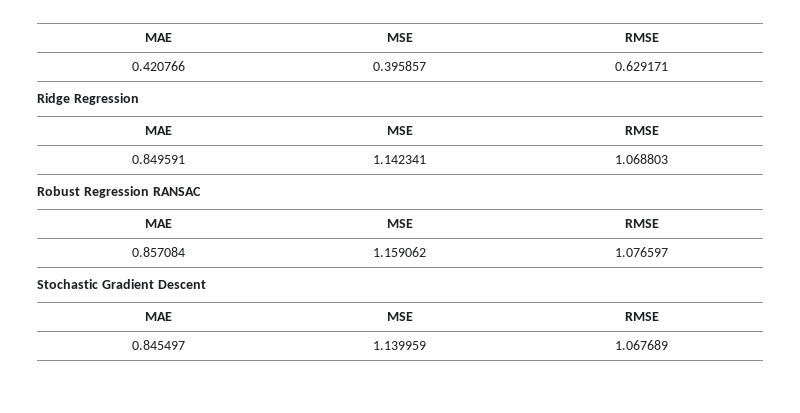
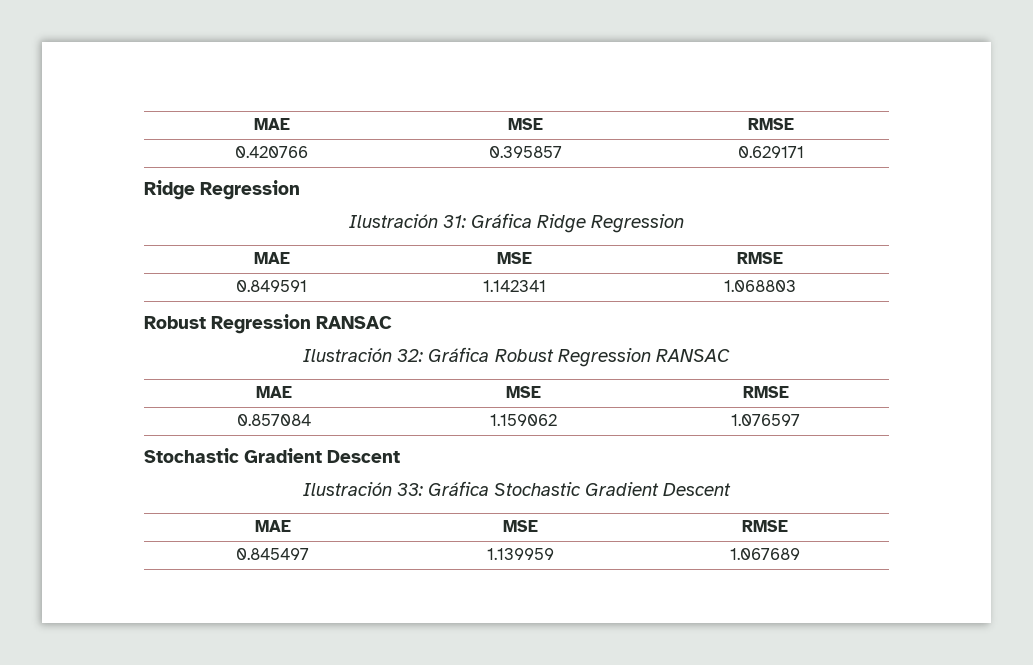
(139, 99) none -> [348,213,685,233] // Ilustración 31: Gráfica Ridge Regression
(201, 191) none -> [303,347,730,367] // Ilustración 32: Gráfica Robust Regression RANSAC
(206, 284) none -> [302,481,732,496] // Ilustración 33: Gráfica Stochastic Gradient Descent

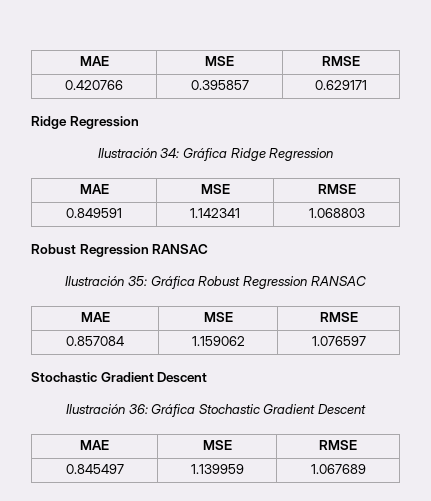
[442,215,466,228] 31: -> [160,148,180,158] 34:
[397,349,424,362] 32: -> [128,276,148,286] 35:
[396,483,423,496] 33: -> [128,404,148,414] 36:

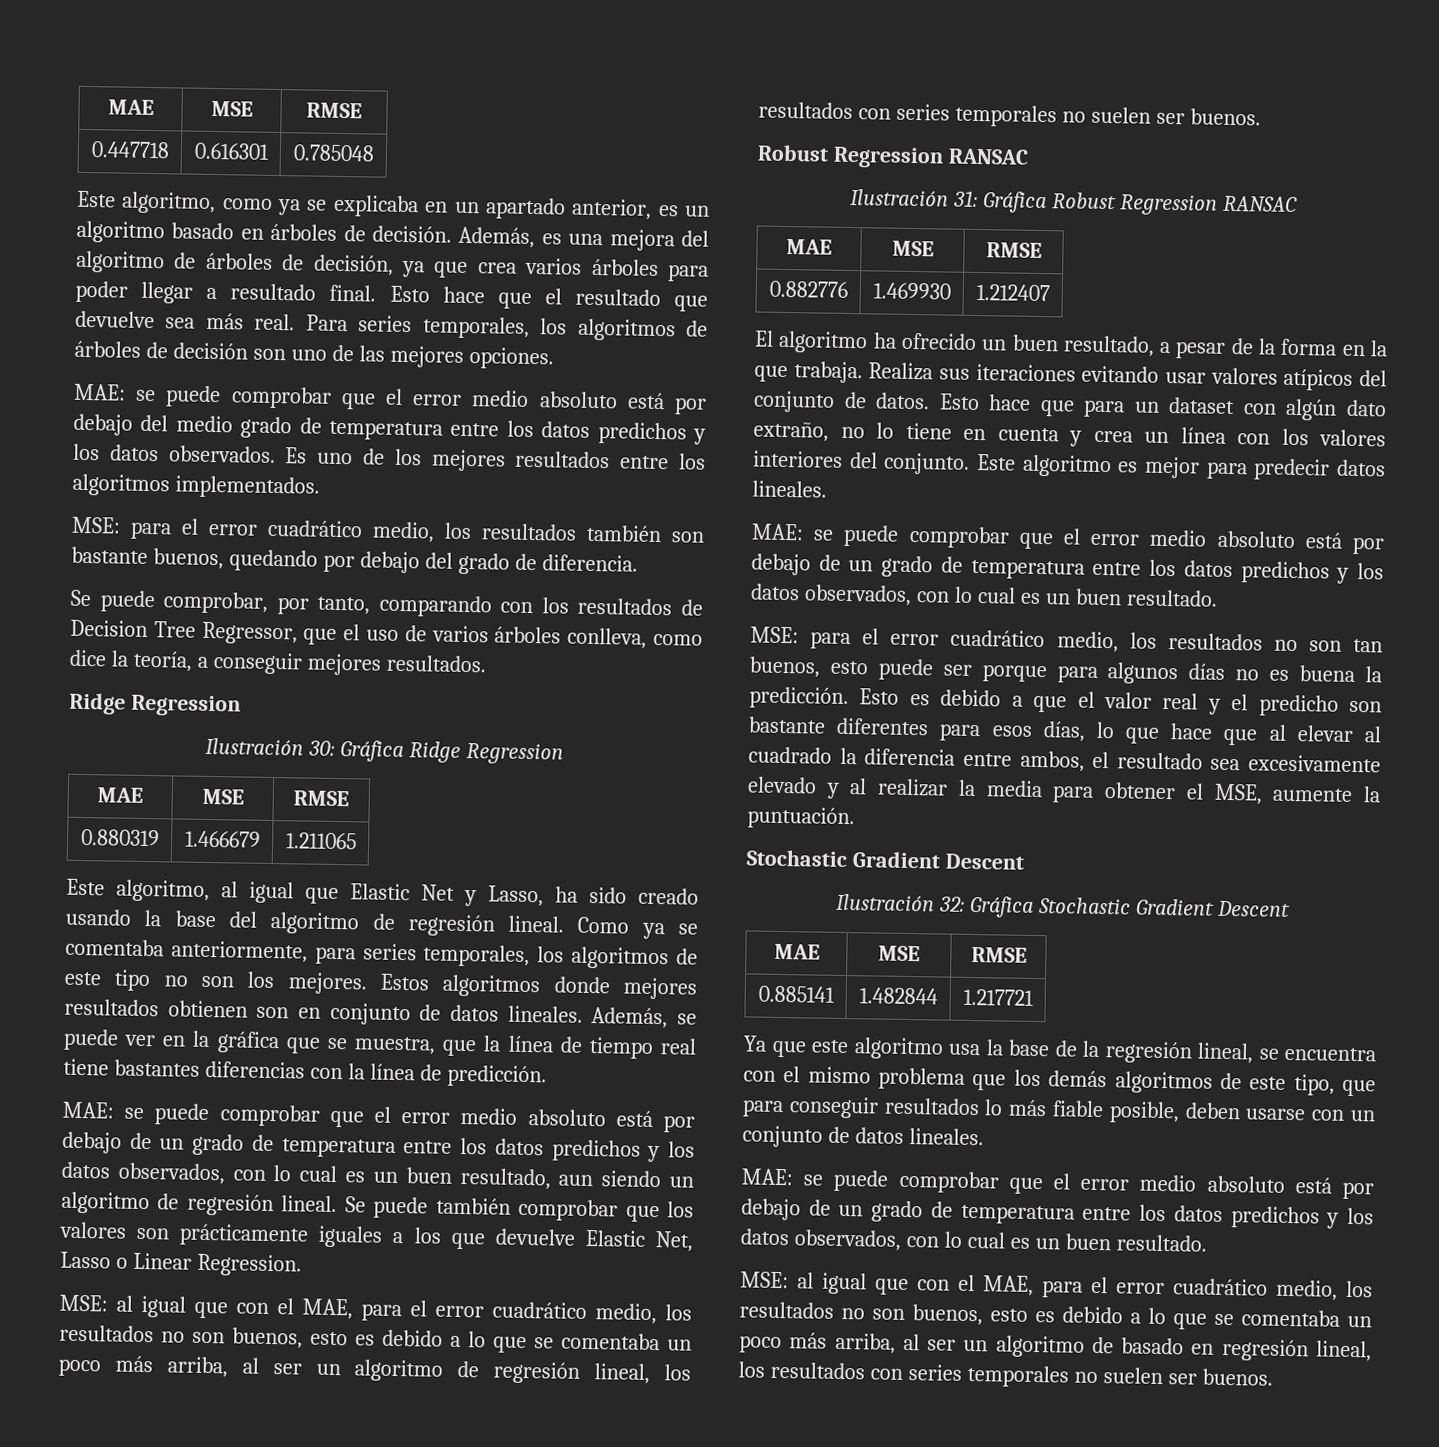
[79,56,109,66] [205,56,234,66] [322,56,360,66] [65,80,123,90] [190,80,249,90] [315,80,367,90] MAE | MSE | RMSE // 0.420766 | 0.395857 | 0.629171 -> [107,99,154,116] [210,100,253,117] [306,102,362,119] [90,141,170,159] [193,142,270,160] [292,144,375,162] [77,190,711,220] [76,220,709,252] [76,250,709,282] [75,280,709,312] [75,310,708,342] [74,340,554,370] [74,383,707,415] [73,413,706,445] [73,443,706,472] [72,473,320,499] [71,516,705,543] [71,546,638,575] [70,589,703,618] [70,619,703,649] [69,649,487,676] MAE | MSE | RMSE // 0.447718 | 0.616301 | 0.785048 // Este algoritmo, como ya se explicaba en un apartado anterior, es un algoritmo basado en árboles de decisión. Además, es una mejora del algoritmo de árboles de decisión, ya que crea varios árboles para poder llegar a resultado final. Esto hace que el resultado que devuelve sea más real. Para series temporales, los algoritmos de árboles de decisión son uno de las mejores opciones. // MAE: se puede comprobar que el error medio absoluto está por debajo del medio grado de temperatura entre los datos predichos y los datos observados. Es uno de los mejores resultados entre los algoritmos implementados. // MSE: para el error cuadrático medio, los resultados también son bastante buenos, quedando por debajo del grado de diferencia. // Se puede comprobar, por tanto, comparando con los resultados de Decision Tree Regressor, que el uso de varios árboles conlleva, como dice la teoría, a conseguir mejores resultados.
[160,148,180,158] 34: -> [308,740,336,756] 30:
[66,208,122,218] [190,208,240,218] [308,208,365,218] 0.849591 | 1.142341 | 1.068803 -> [80,828,160,847] [184,830,261,848] [284,832,357,850] [66,878,699,907] [65,908,698,940] [65,938,698,970] [64,969,697,1000] [64,998,697,1029] [63,1028,697,1059] [63,1058,547,1088] [62,1101,695,1133] [62,1131,696,1163] [61,1161,694,1190] [61,1191,694,1223] [59,1221,694,1252] [60,1251,302,1277] [59,1294,692,1325] [59,1324,692,1354] [58,1355,691,1384] [758,101,1261,128] 0.880319 | 1.466679 | 1.211065 // Este algoritmo, al igual que Elastic Net y Lasso, ha sido creado usando la base del algoritmo de regresión lineal. Como ya se comentaba anteriormente, para series temporales, los algoritmos de este tipo no son los mejores. Estos algoritmos donde mejores resultados obtienen son en conjunto de datos lineales. Además, se puede ver en la gráfica que se muestra, que la línea de tiempo real tiene bastantes diferencias con la línea de predicción. // MAE: se puede comprobar que el error medio absoluto está por debajo de un grado de temperatura entre los datos predichos y los datos observados, con lo cual es un buen resultado, aun siendo un algoritmo de regresión lineal. Se puede también comprobar que los valores son prácticamente iguales a los que devuelve Elastic Net, Lasso o Linear Regression. // MSE: al igual que con el MAE, para el error cuadrático medio, los resultados no son buenos, esto es debido a lo que se comentaba un poco más arriba, al ser un algoritmo de regresión lineal, los resultados con series temporales no suelen ser buenos.
[128,276,148,286] 35: -> [953,190,979,207] 31:
[66,336,124,346] [191,336,245,346] [311,336,366,346] 0.857084 | 1.159062 | 1.076597 -> [768,280,848,298] [872,282,951,300] [975,283,1050,302] [754,330,1388,359] [754,361,1387,391] [753,390,1387,421] [753,421,1386,447] [753,450,1386,481] [752,480,827,498] [751,523,1385,555] [751,553,1384,584] [750,583,1218,607] [750,626,1383,653] [749,656,1382,685] [749,686,1382,717] [748,716,1382,746] [748,746,1381,773] [747,776,1381,805] [747,806,855,830] 0.882776 | 1.469930 | 1.212407 // El algoritmo ha ofrecido un buen resultado, a pesar de la forma en la que trabaja. Realiza sus iteraciones evitando usar valores atípicos del conjunto de datos. Esto hace que para un dataset con algún dato extraño, no lo tiene en cuenta y crea un línea con los valores interiores del conjunto. Este algoritmo es mejor para predecir datos lineales. // MAE: se puede comprobar que el error medio absoluto está por debajo de un grado de temperatura entre los datos predichos y los datos observados, con lo cual es un buen resultado. // MSE: para el error cuadrático medio, los resultados no son tan buenos, esto puede ser porque para algunos días no es buena la predicción. Esto es debido a que el valor real y el predicho son bastante diferentes para esos días, lo que hace que al elevar al cuadrado la diferencia entre ambos, el resultado sea excesivamente elevado y al realizar la media para obtener el MSE, aumente la puntuación.
[128,404,148,414] 36: -> [939,896,966,912] 32:
[65,464,124,474] [190,464,244,474] [310,464,366,474] 0.845497 | 1.139959 | 1.067689 -> [757,985,835,1003] [858,987,938,1005] [962,988,1034,1006] [743,1035,1376,1064] [743,1066,1376,1097] [742,1096,1376,1124] [742,1125,984,1148] [741,1168,1374,1200] [741,1198,1374,1229] [740,1228,1208,1252] [740,1271,1373,1301] [739,1301,1372,1330] [739,1332,1372,1362] [738,1361,1273,1388] 0.885141 | 1.482844 | 1.217721 // Ya que este algoritmo usa la base de la regresión lineal, se encuentra con el mismo problema que los demás algoritmos de este tipo, que para conseguir resultados lo más fiable posible, deben usarse con un conjunto de datos lineales. // MAE: se puede comprobar que el error medio absoluto está por debajo de un grado de temperatura entre los datos predichos y los datos observados, con lo cual es un buen resultado. // MSE: al igual que con el MAE, para el error cuadrático medio, los resultados no son buenos, esto es debido a lo que se comentaba un poco más arriba, al ser un algoritmo de basado en regresión lineal, los resultados con series temporales no suelen ser buenos.

